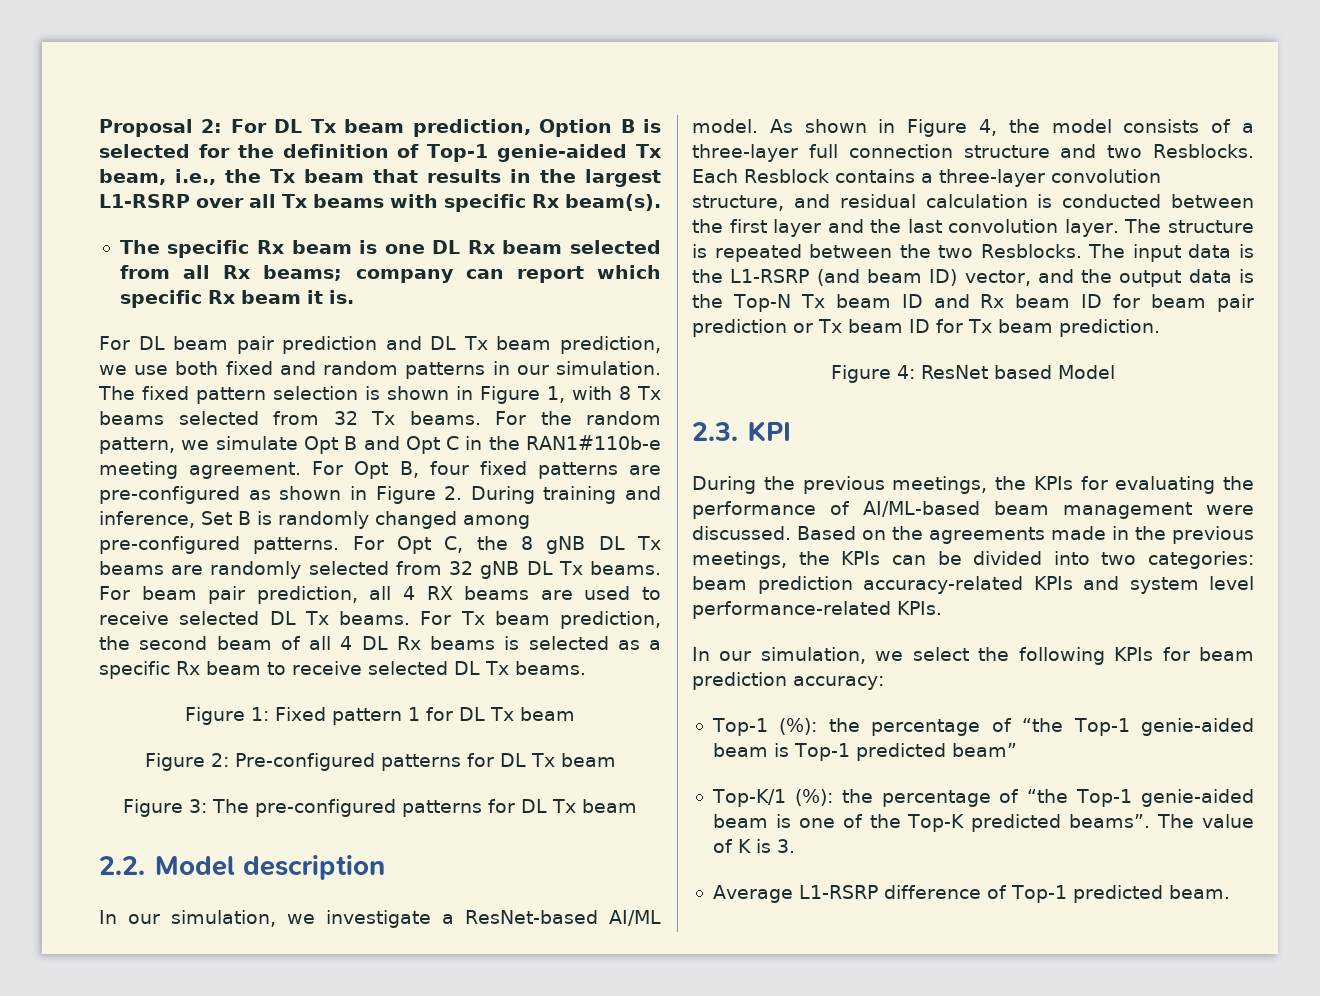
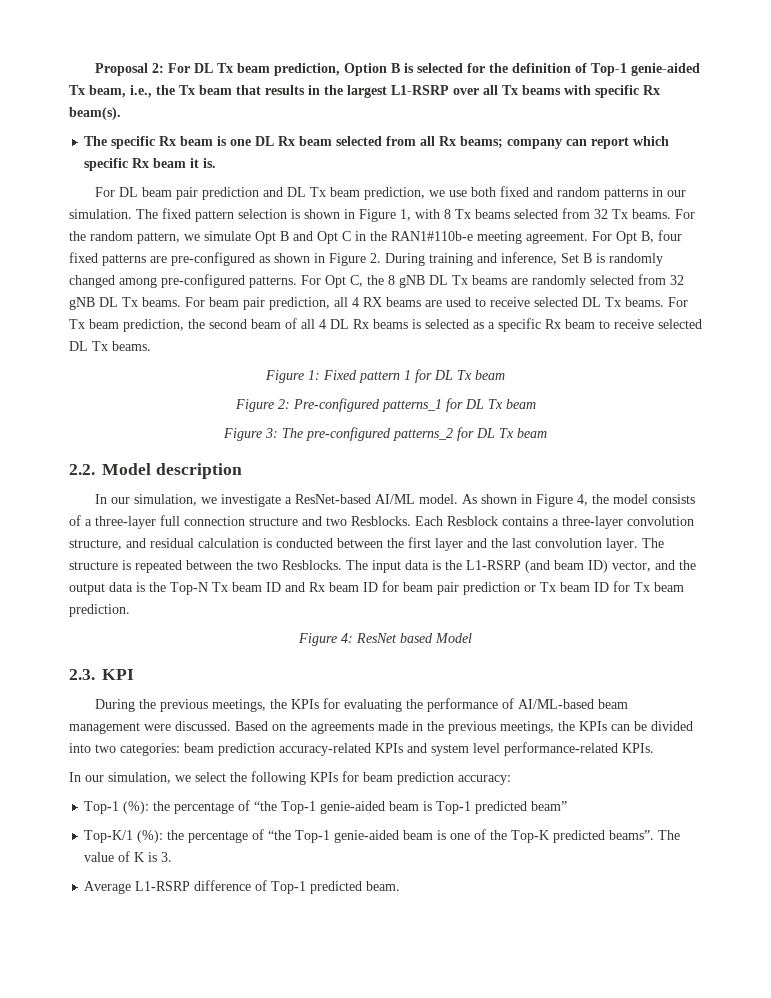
[380,754,461,771] patterns -> [381,399,442,412] patterns_1
[401,800,482,817] patterns -> [393,428,453,441] patterns_2

